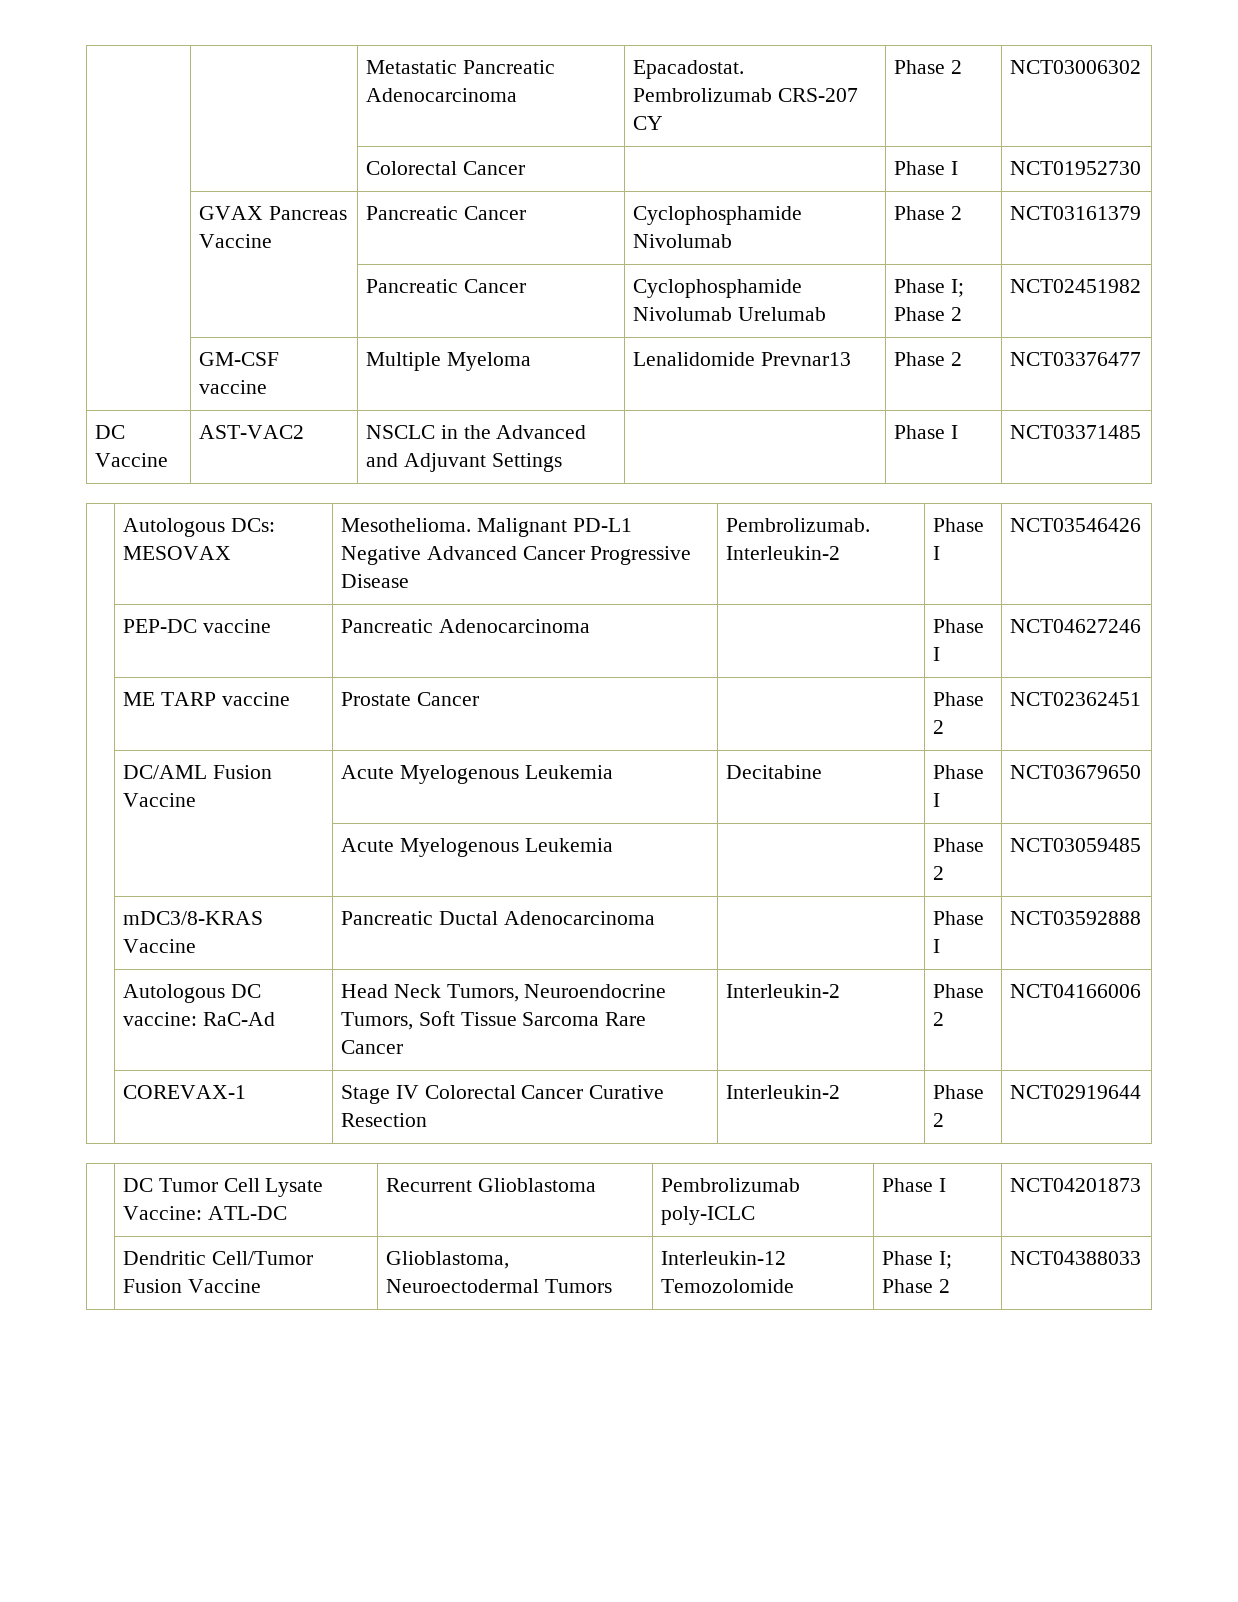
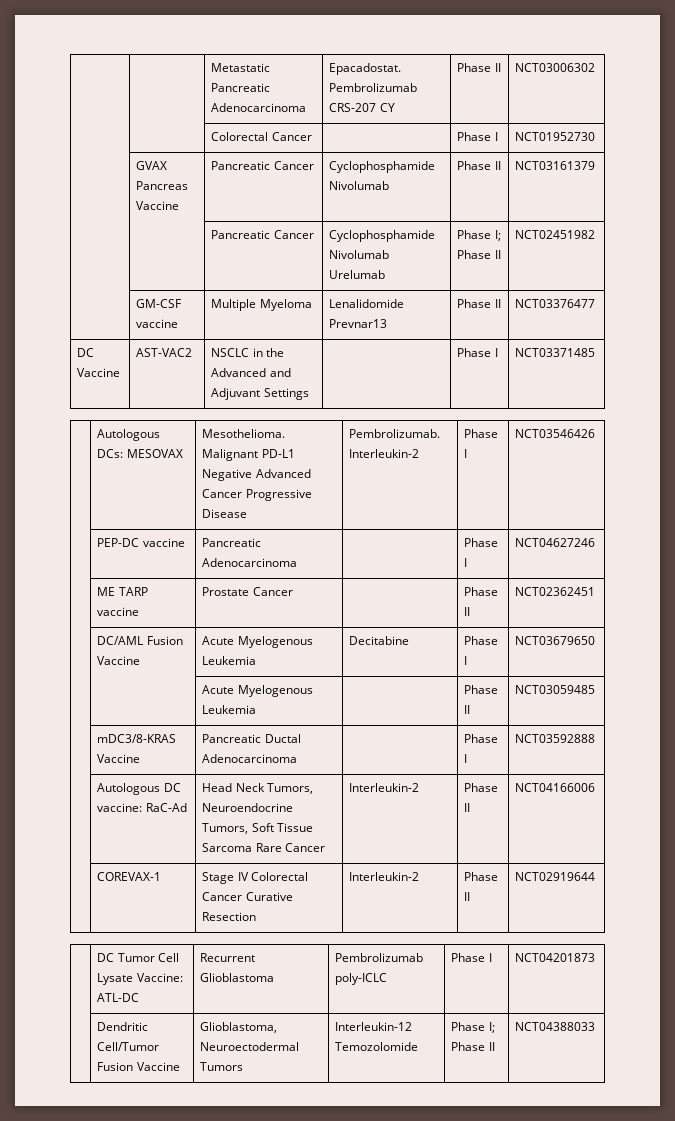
[950,60,962,74] 2 -> [494,63,501,72] II
[950,206,962,220] 2 -> [494,161,501,170] II
[950,307,962,321] 2 -> [494,250,501,259] II
[950,352,962,366] 2 -> [494,299,501,308] II
[932,720,944,734] 2 -> [464,607,471,616] II
[932,866,944,880] 2 -> [464,705,471,714] II
[932,1012,944,1026] 2 -> [464,803,471,812] II
[932,1113,944,1127] 2 -> [464,892,471,901] II
[938,1279,950,1293] 2 -> [488,1042,495,1051] II

